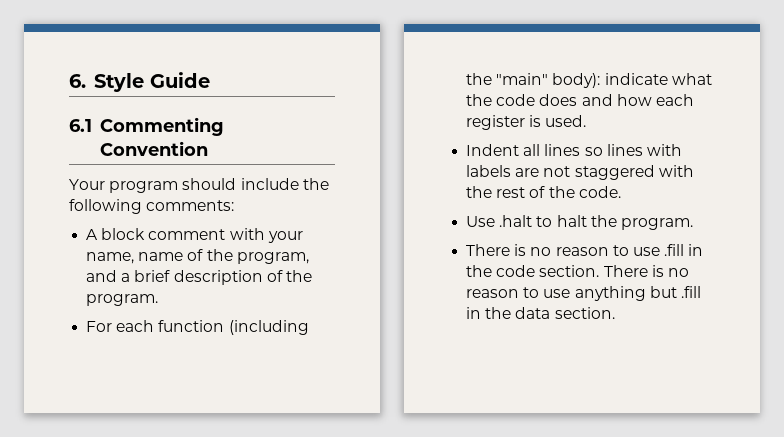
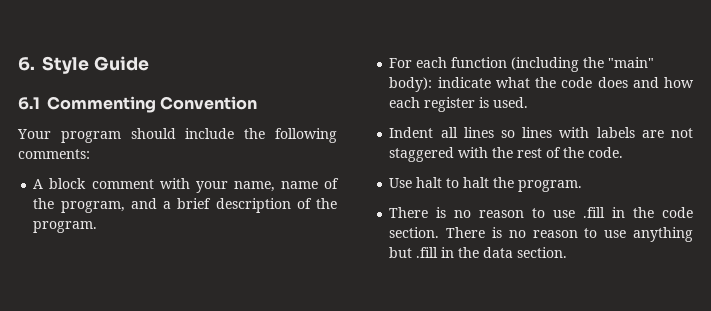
[499,215,533,227] .halt -> [416,177,443,188] halt

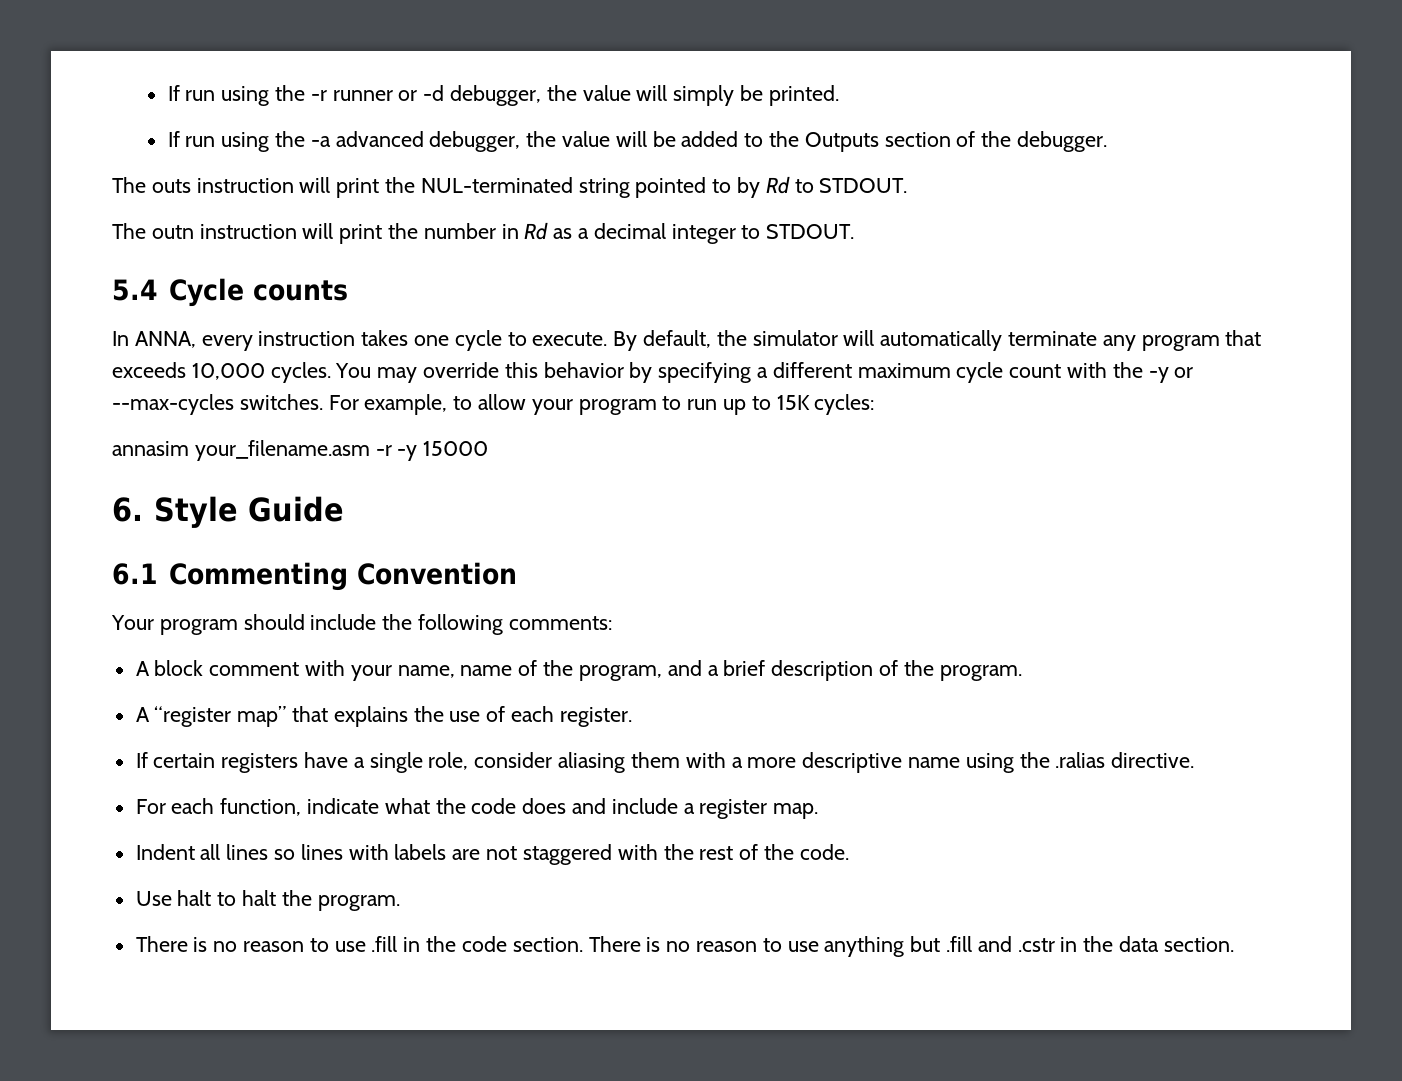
(18, 64) none -> [167,85,839,106] [167,131,1108,152] [112,176,908,198] [112,222,855,244] [112,278,348,307] [112,330,1262,351] [112,362,1194,383] [112,394,875,415] [112,440,489,461] If run using the -r runner or -d debugger, the value will simply be printed. // If run using the -a advanced debugger, the value will be added to the Outputs section of the debugger. // The outs instruction will print the NUL-terminated string pointed to by Rd to STDOUT. // The outn instruction will print the number in Rd as a decimal integer to STDOUT. // 5.4 Cycle counts // In ANNA, every instruction takes one cycle to execute. By default, the simulator will automatically terminate any program that exceeds 10,000 cycles. You may override this behavior by specifying a different maximum cycle count with the -y or --max-cycles switches. For example, to allow your program to run up to 15K cycles: // annasim your_filename.asm -r -y 15000 //
[389,57,655,72] [389,77,433,92] For each function (including the "main" body): -> [135,706,632,727] [135,752,1195,773] [135,798,302,816] A “register map” that explains the use of each register. // If certain registers have a single role, consider aliasing them with a more descriptive name using the .ralias directive. // For each function,
[664,77,694,88] [389,97,529,112] how each register is used. -> [611,798,819,819] include a register map.
(439, 252) none -> [977,936,1055,952] and .cstr

